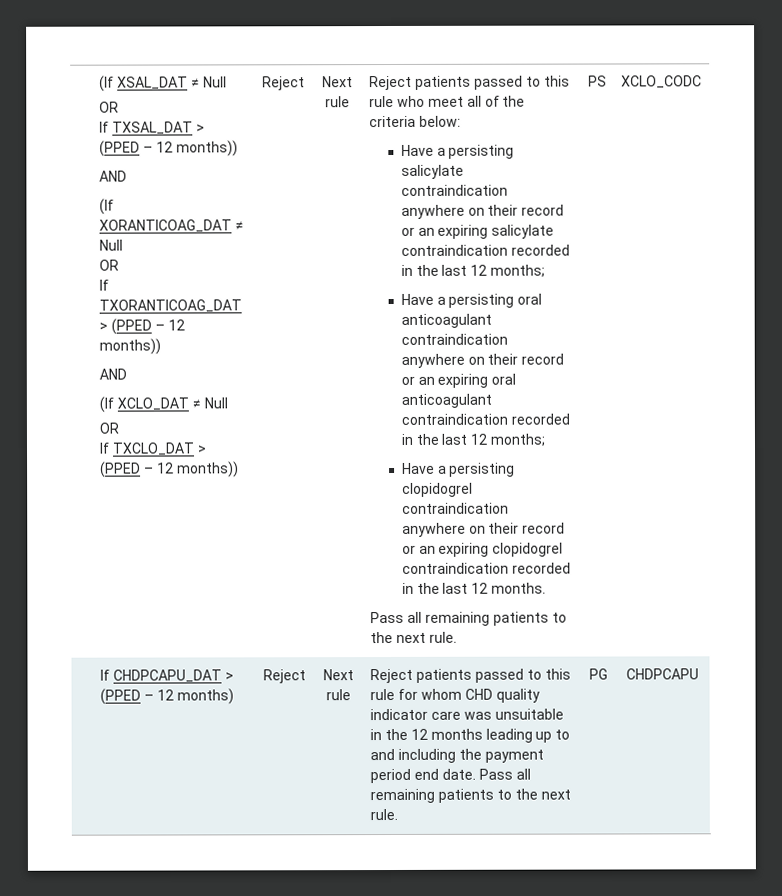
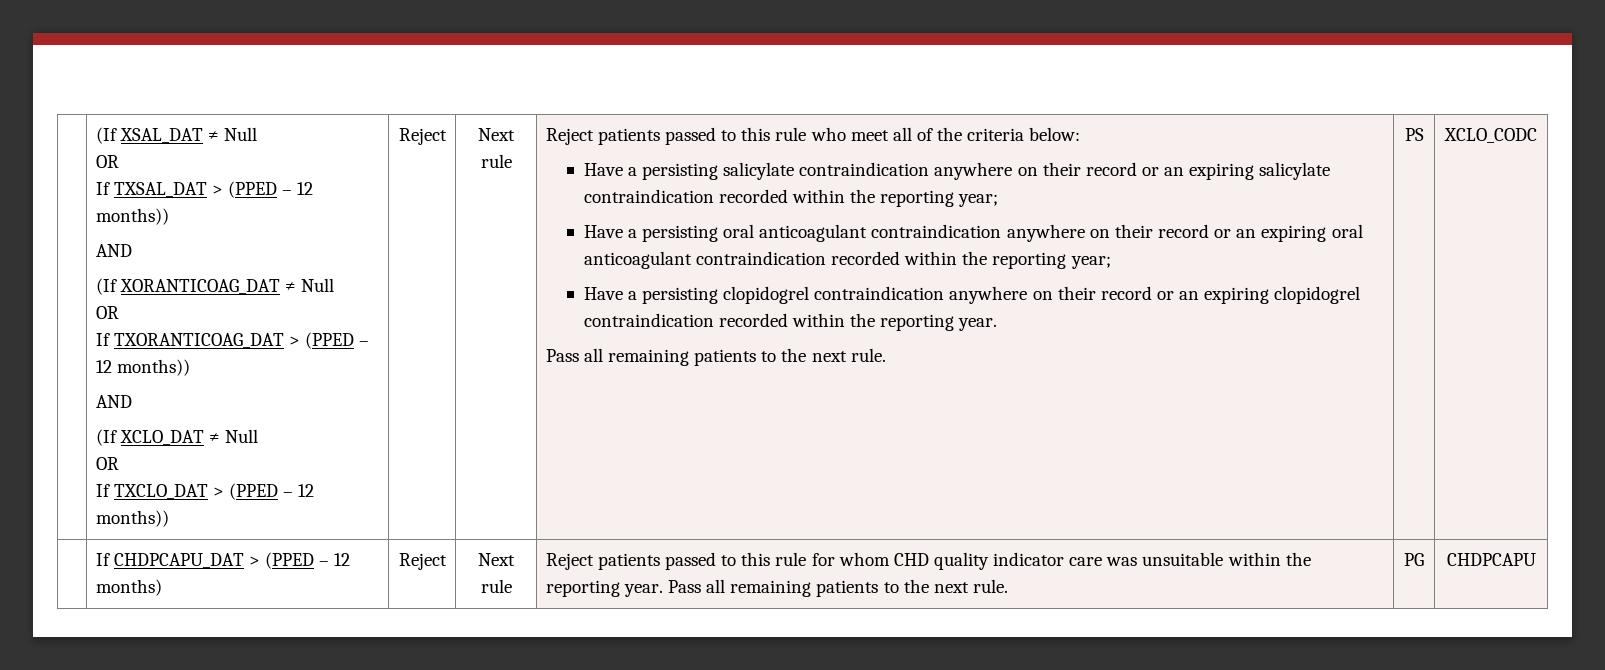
[400,264,546,278] in the last 12 months; -> [792,189,999,207] within the reporting year;
[400,433,546,447] in the last 12 months; -> [904,251,1111,269] within the reporting year;
[401,582,547,594] in the last 12 months. -> [792,313,998,331] within the reporting year.
[370,728,571,743] [370,748,544,763] [370,768,477,784] in the 12 months leading up to and including the payment period end date. -> [1227,552,1311,566] [545,580,663,597] within the reporting year.

